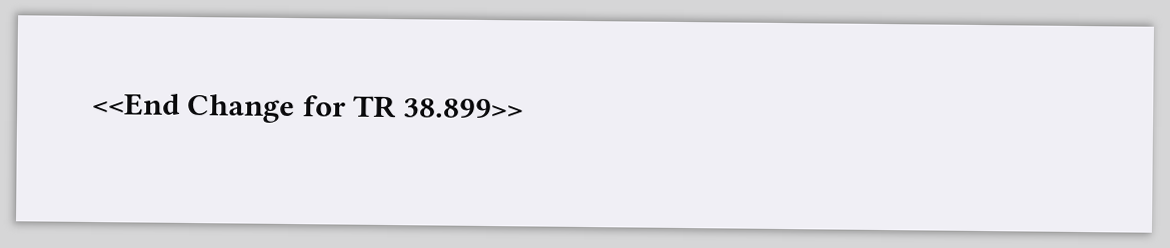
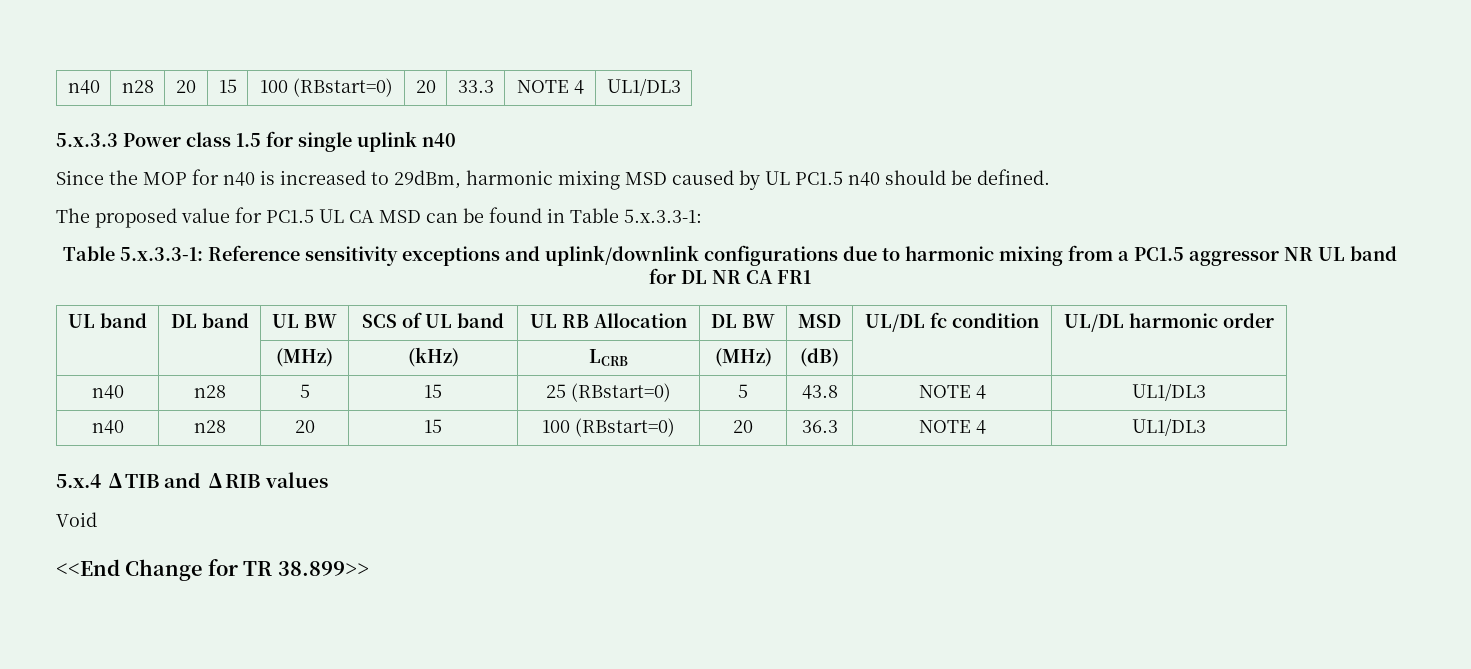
(92, 104) none -> [67,80,100,94] [121,80,154,93] [176,80,196,93] [218,79,237,93] [259,78,393,97] [415,80,436,93] [457,80,494,93] [516,80,584,94] [606,78,681,96] [56,131,456,152] [56,169,1050,190] [56,207,702,228] [63,245,1397,266] [649,268,811,284] [68,313,147,328] [170,313,249,328] [272,314,337,328] [362,312,504,328] [530,313,687,328] [711,314,775,328] [798,314,841,328] [865,312,1039,332] [1064,313,1274,332] [276,348,333,367] [407,347,459,367] [589,349,628,366] [714,348,772,367] [800,348,839,367] [91,385,124,399] [193,385,226,398] [299,384,310,398] [424,384,442,398] [546,383,671,402] [738,384,748,398] [801,385,838,399] [918,385,986,399] [1132,383,1206,401] [91,420,124,434] [193,420,226,433] [294,420,315,433] [424,419,442,433] [542,418,675,437] [733,420,753,433] [801,420,838,433] [918,420,986,434] [1132,418,1206,436] [56,472,328,488] [56,512,97,527] n40 | n28 | 20 | 15 | 100 (RBstart=0) | 20 | 33.3 | NOTE 4 | UL1/DL3 // 5.x.3.3 Power class 1.5 for single uplink n40 // Since the MOP for n40 is increased to 29dBm, harmonic mixing MSD caused by UL PC1.5 n40 should be defined. // The proposed value for PC1.5 UL CA MSD can be found in Table 5.x.3.3-1: // Table 5.x.3.3-1: Reference sensitivity exceptions and uplink/downlink configurations due to harmonic mixing from a PC1.5 aggressor NR UL band for DL NR CA FR1 // UL band | DL band | UL BW | SCS of UL band | UL RB Allocation | DL BW | MSD | UL/DL fc condition | UL/DL harmonic order // | | (MHz) | (kHz) | LCRB | (MHz) | (dB) | | // n40 | n28 | 5 | 15 | 25 (RBstart=0) | 5 | 43.8 | NOTE 4 | UL1/DL3 // n40 | n28 | 20 | 15 | 100 (RBstart=0) | 20 | 36.3 | NOTE 4 | UL1/DL3 // 5.x.4 ∆TIB and ∆RIB values // Void //

